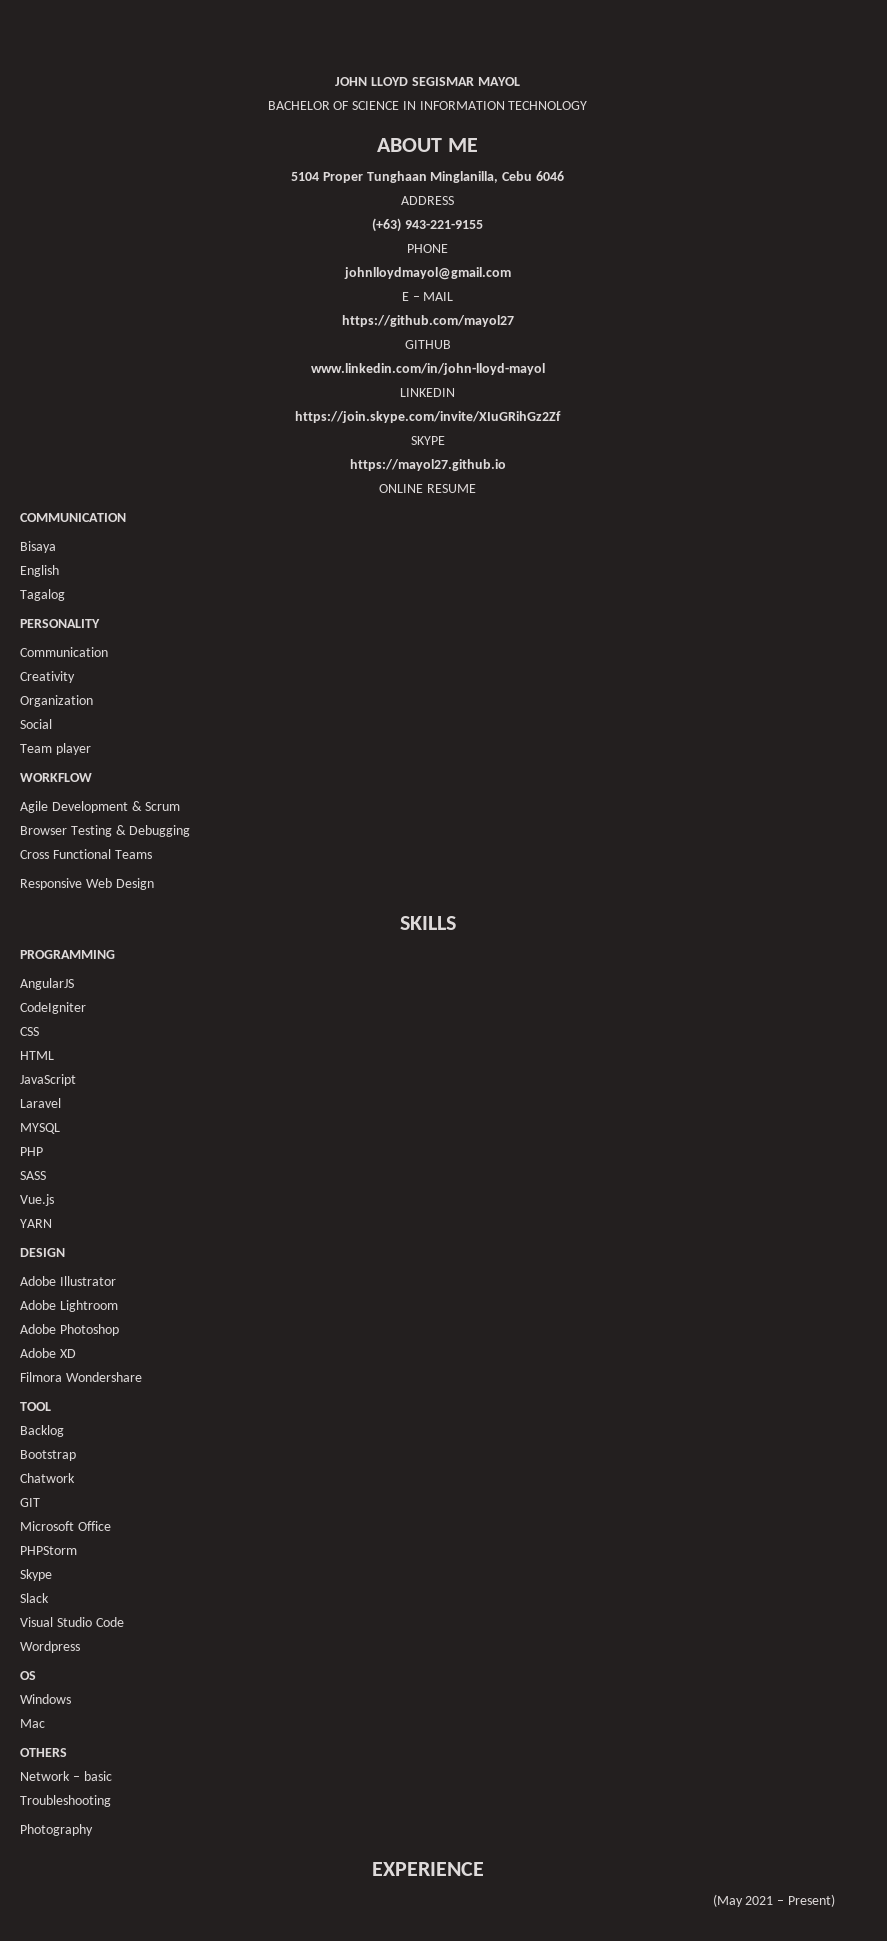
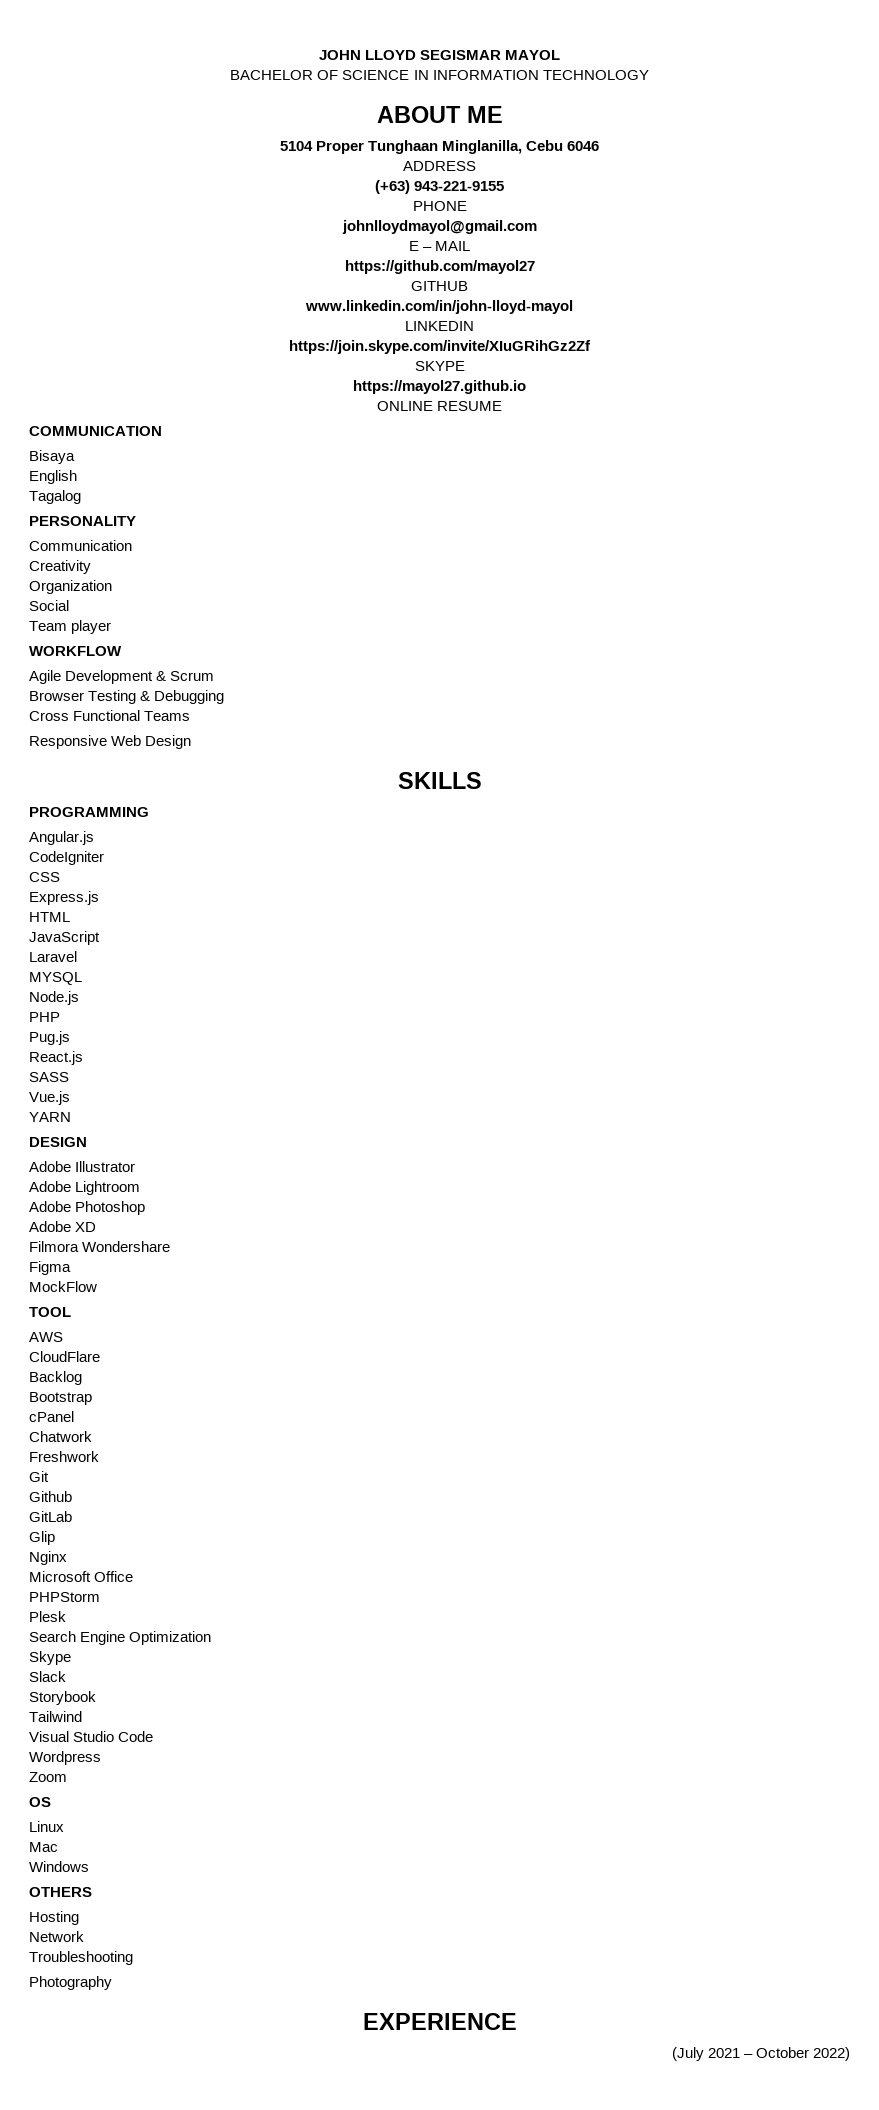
[20,978,74,990] AngularJS -> [29,831,94,845] Angular.js
(39, 1031) none -> [29,891,99,905] // Express.js
(60, 1128) none -> [29,991,79,1005] // Node.js
(43, 1151) none -> [29,1031,70,1045] [29,1051,83,1065] // Pug.js // React.js
(142, 1377) none -> [29,1261,71,1275] [29,1281,97,1292] // Figma // MockFlow
(51, 1406) none -> [29,1332,63,1342] [29,1351,100,1362] // AWS // CloudFlare
(76, 1455) none -> [29,1411,74,1422] // cPanel
[20,1498,40,1507] GIT -> [29,1451,99,1462] [29,1471,49,1482] [29,1491,72,1502] [29,1511,72,1522] [29,1531,55,1545] [29,1551,67,1565] Freshwork // Git // Github // GitLab // Glip // Nginx
(77, 1550) none -> [29,1611,66,1622] [29,1631,212,1645] // Plesk // Search Engine Optimization
(49, 1598) none -> [29,1691,96,1705] [29,1711,82,1722] // Storybook // Tailwind
(80, 1647) none -> [29,1772,67,1782] // Zoom
(36, 1675) none -> [29,1821,64,1832] [29,1842,58,1852] // Linux // Mac
[20,1719,45,1728] // Mac -> (89, 1866) none
(67, 1752) none -> [29,1911,79,1925] // Hosting
[72,1771,112,1781] – basic -> (84, 1936) none
[712,1894,743,1907] (May -> [671,2047,704,2061] (July
[787,1894,835,1907] Present) -> [755,2047,850,2061] October 2022)

